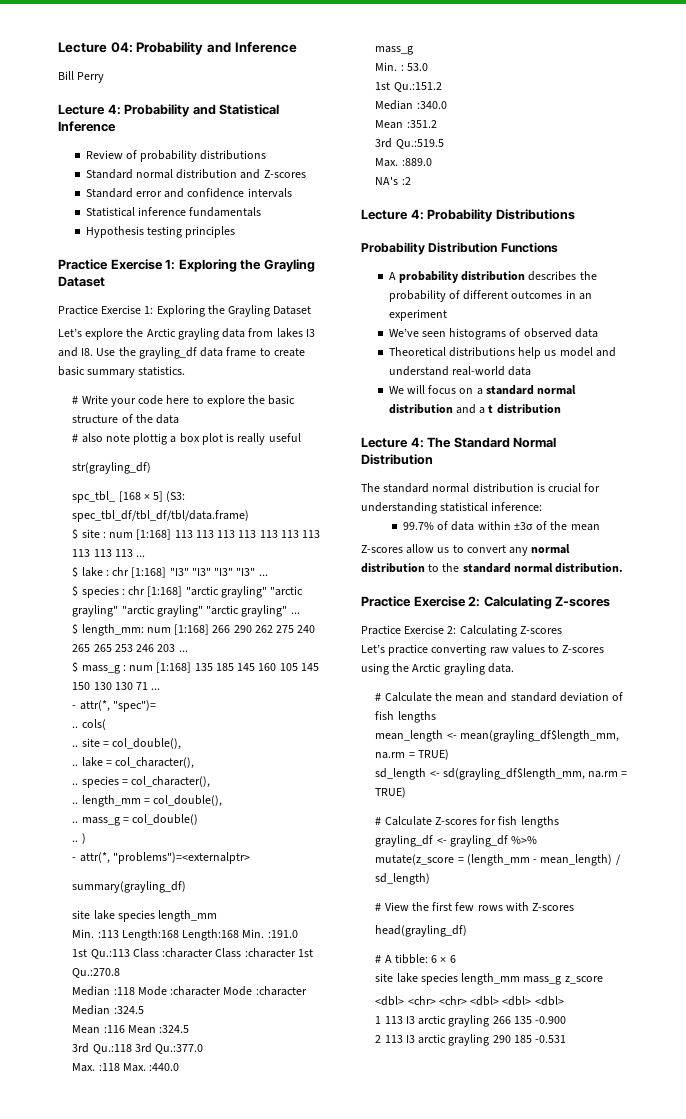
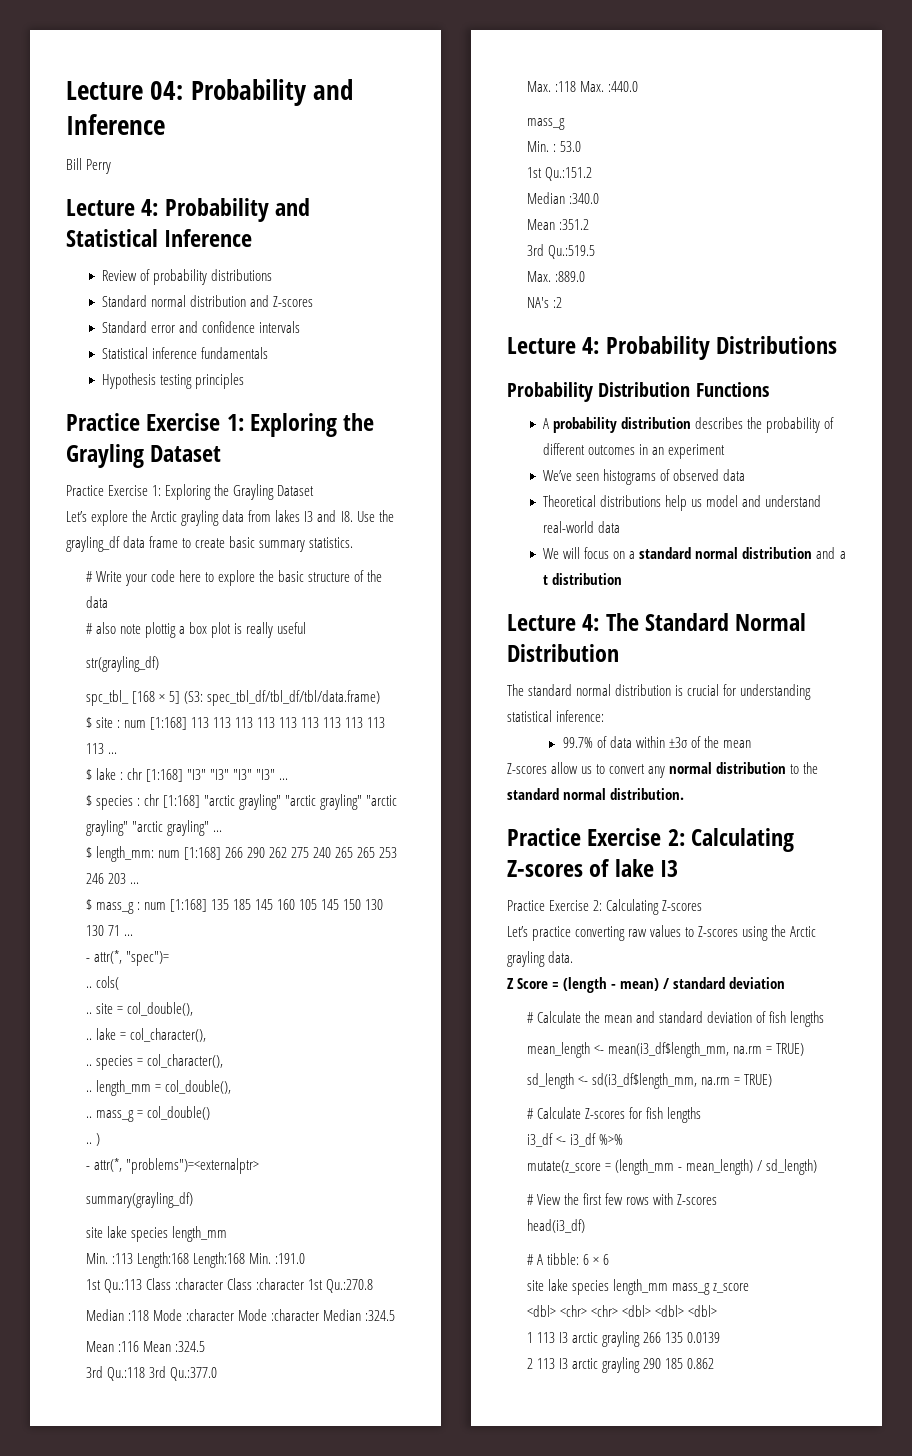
(611, 601) none -> [589,859,679,877] of lake I3
(514, 668) none -> [507,977,786,993] // Z Score = (length - mean) / standard deviation
[459,730,619,742] mean(grayling_df$length_mm, -> [607,1042,729,1058] mean(i3_df$length_mm,
[442,768,585,780] sd(grayling_df$length_mm, -> [591,1073,697,1089] sd(i3_df$length_mm,
[375,835,508,847] grayling_df <- grayling_df -> [526,1133,596,1147] i3_df <- i3_df
[375,925,468,937] head(grayling_df) -> [526,1219,585,1233] head(i3_df)
[535,1016,567,1024] -0.900 -> [686,1332,720,1343] 0.0139
[535,1035,567,1043] -0.531 -> [686,1358,714,1369] 0.862

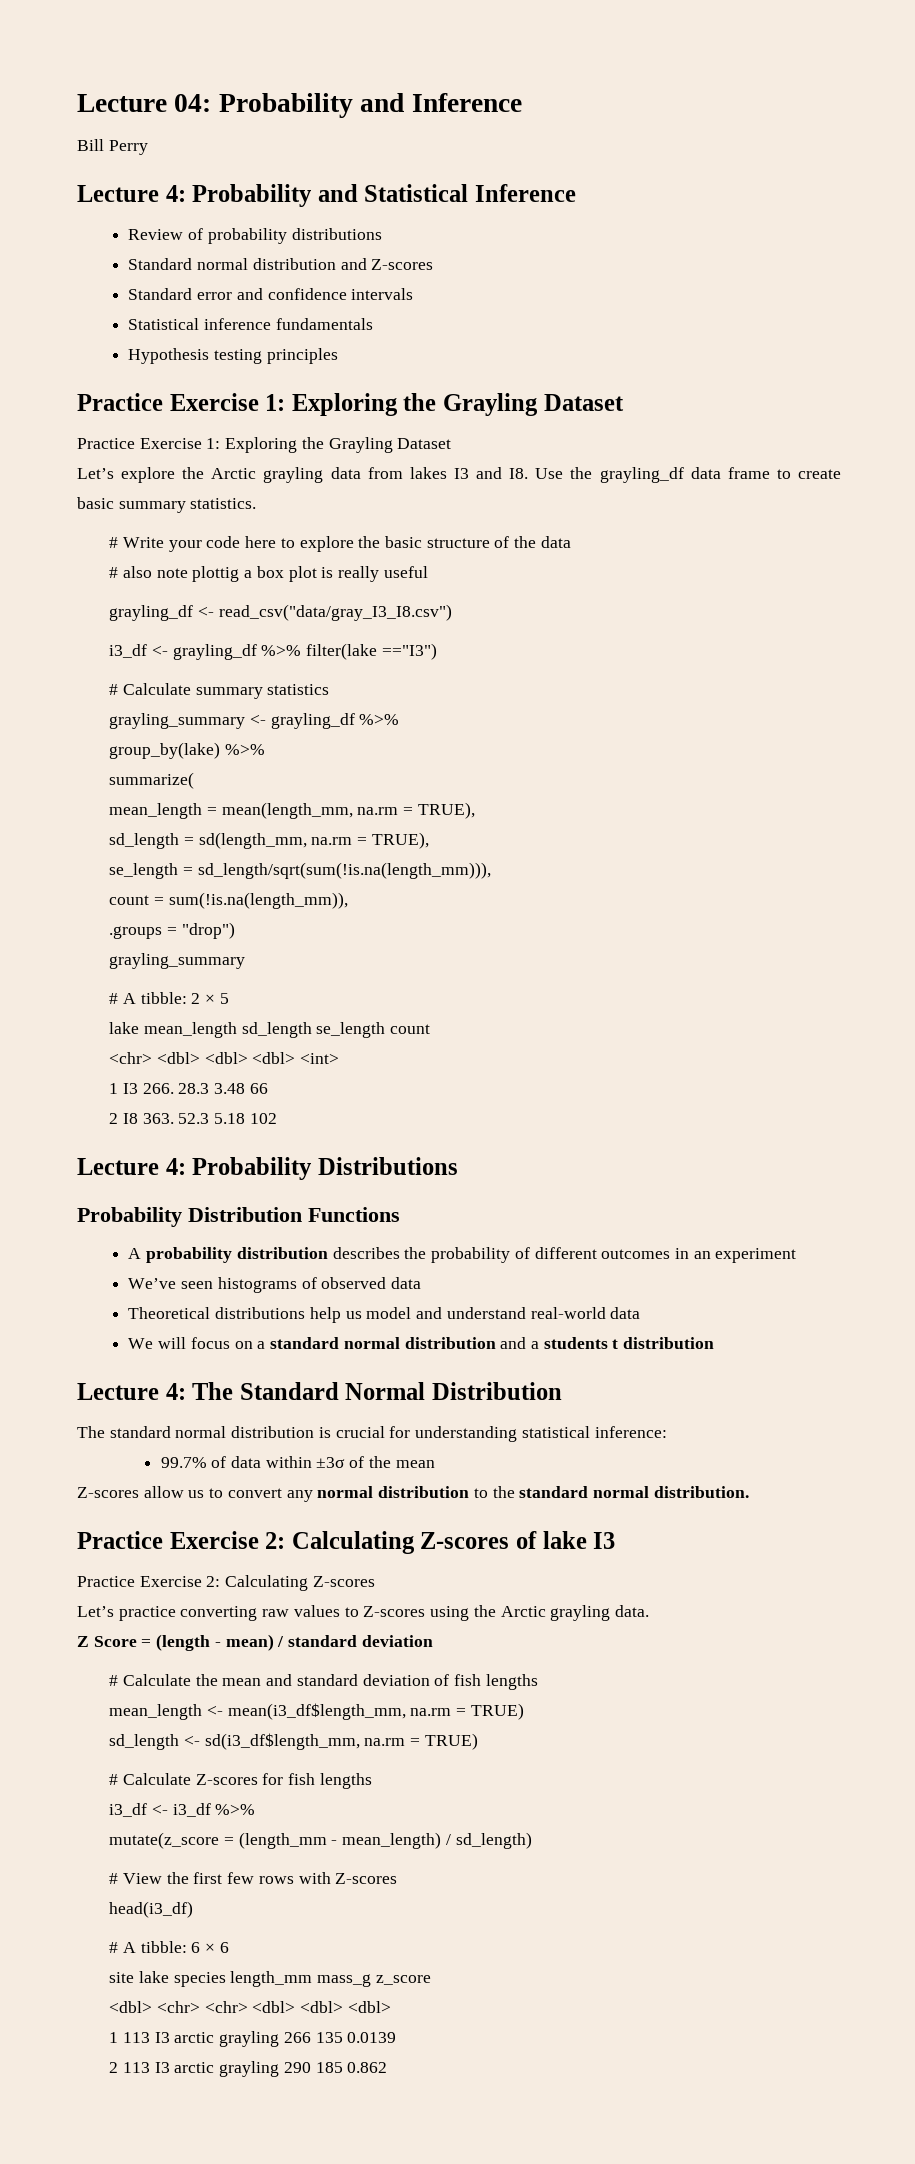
[85,656,159,672] [85,690,380,706] [85,717,386,730] [85,743,117,754] [85,768,289,782] [85,794,398,810] [85,820,222,836] [85,846,398,862] [85,873,139,884] [85,899,384,914] [85,925,133,936] [85,950,169,966] [85,976,119,990] [85,1002,193,1016] [85,1028,206,1042] [85,1054,223,1070] [85,1080,231,1096] [85,1106,210,1122] [85,1133,100,1146] [85,1158,259,1174] [85,1192,193,1208] [85,1226,227,1242] [85,1252,305,1268] [85,1278,373,1293] [85,1309,395,1321] [85,1341,205,1352] [85,1366,217,1381] [526,81,638,92] [526,118,565,130] [526,141,581,152] [526,167,592,181] [526,192,599,204] [526,219,589,230] [526,244,595,259] [526,271,585,282] [526,297,562,308] str(grayling_df) // spc_tbl_ [168 × 5] (S3: spec_tbl_df/tbl_df/tbl/data.frame) // $ site : num [1:168] 113 113 113 113 113 113 113 113 113 113 ... // $ lake : chr [1:168] "I3" "I3" "I3" "I3" ... // $ species : chr [1:168] "arctic grayling" "arctic grayling" "arctic grayling" "arctic grayling" ... // $ length_mm: num [1:168] 266 290 262 275 240 265 265 253 246 203 ... // $ mass_g : num [1:168] 135 185 145 160 105 145 150 130 130 71 ... // - attr(*, "spec")= // .. cols( // .. site = col_double(), // .. lake = col_character(), // .. species = col_character(), // .. length_mm = col_double(), // .. mass_g = col_double() // .. ) // - attr(*, "problems")=<externalptr> // summary(grayling_df) // site lake species length_mm // Min. :113 Length:168 Length:168 Min. :191.0 // 1st Qu.:113 Class :character Class :character 1st Qu.:270.8 // Median :118 Mode :character Mode :character Median :324.5 // Mean :116 Mean :324.5 // 3rd Qu.:118 3rd Qu.:377.0 // Max. :118 Max. :440.0 // mass_g // Min. : 53.0 // 1st Qu.:151.2 // Median :340.0 // Mean :351.2 // 3rd Qu.:519.5 // Max. :889.0 // NA's :2 -> [109,604,452,621] [109,643,437,660] [109,683,330,699] [109,713,400,729] [109,742,265,759] [109,772,195,789] [109,802,475,819] [109,832,429,849] [109,862,491,879] [109,892,348,909] [109,922,235,939] [109,953,246,969] [109,992,229,1004] [109,1022,431,1038] [109,1052,340,1064] [109,1083,268,1094] [109,1113,277,1124] grayling_df <- read_csv("data/gray_I3_I8.csv") // i3_df <- grayling_df %>% filter(lake =="I3") // # Calculate summary statistics // grayling_summary <- grayling_df %>% // group_by(lake) %>% // summarize( // mean_length = mean(length_mm, na.rm = TRUE), // sd_length = sd(length_mm, na.rm = TRUE), // se_length = sd_length/sqrt(sum(!is.na(length_mm))), // count = sum(!is.na(length_mm)), // .groups = "drop") // grayling_summary // # A tibble: 2 × 5 // lake mean_length sd_length se_length count // <chr> <dbl> <dbl> <dbl> <int> // 1 I3 266. 28.3 3.48 66 // 2 I8 363. 52.3 5.18 102
(846, 555) none -> [543,1337,608,1349] students

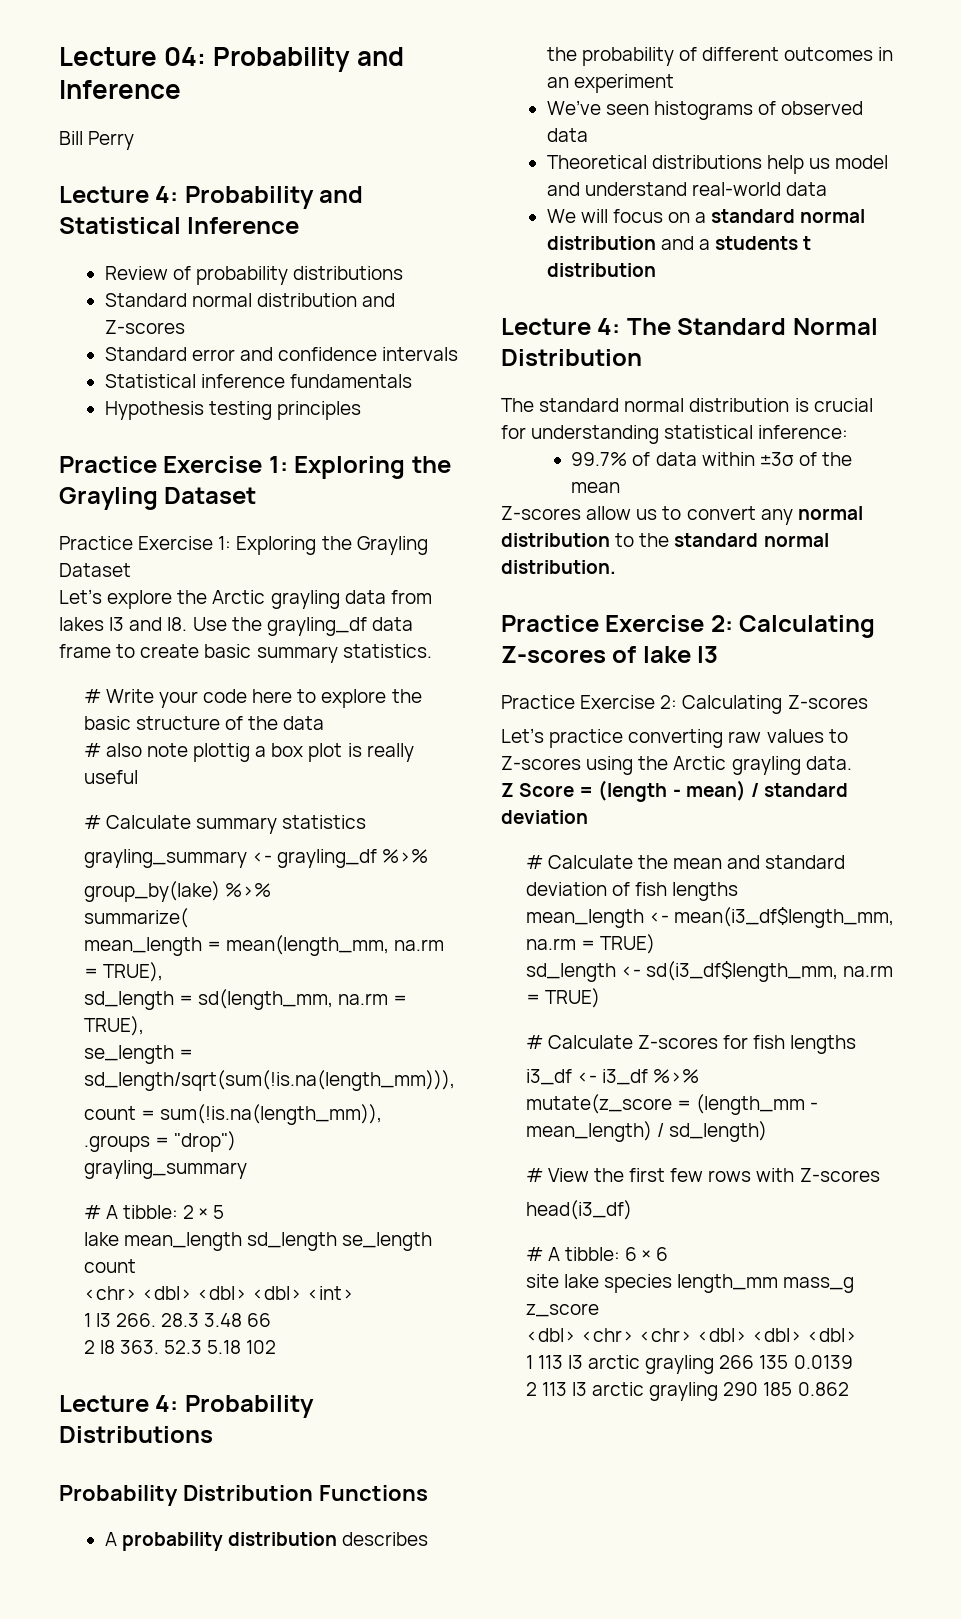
[109,604,452,621] [109,643,437,660] // grayling_df <- read_csv("data/gray_I3_I8.csv") // i3_df <- grayling_df %>% filter(lake =="I3") -> (138, 777) none

